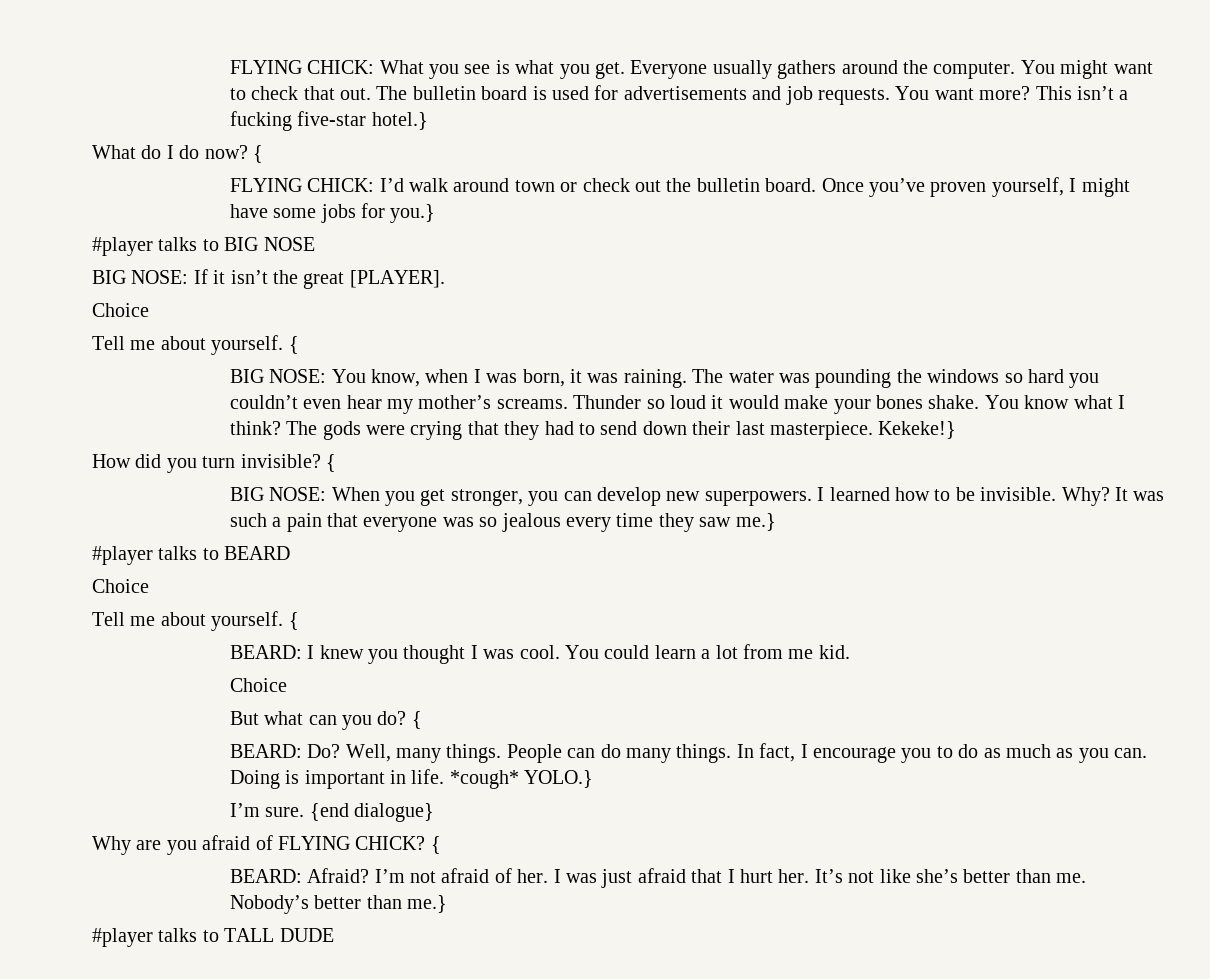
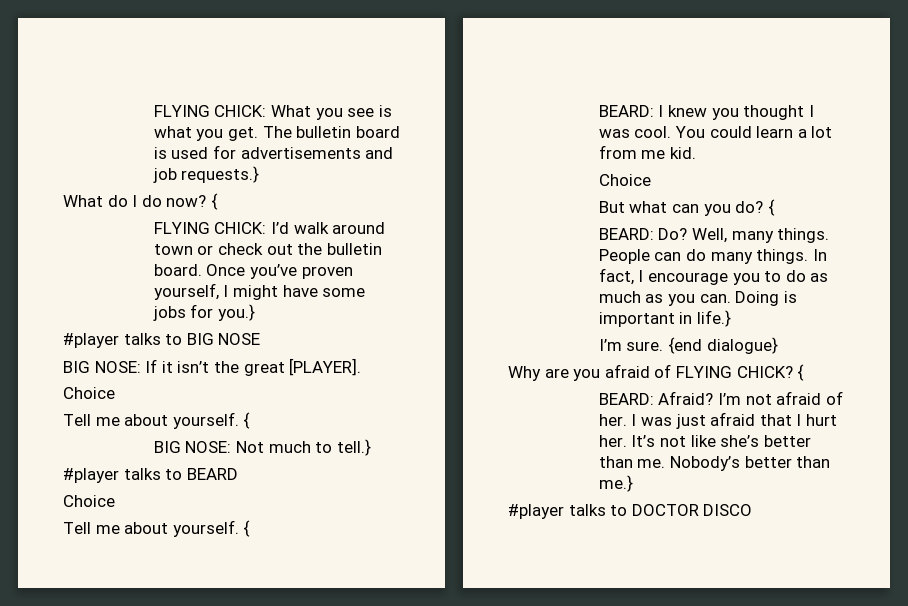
[630,60,1153,79] [229,86,371,100] Everyone usually gathers around the computer. You might want to check that out. -> (259, 134) none
[817,86,1129,105] [229,111,428,131] requests. You want more? This isn’t a fucking five-star hotel.} -> [181,166,260,183] requests.}
[331,369,1100,388] [229,395,1125,414] [229,421,957,440] [92,454,336,473] [229,487,1165,506] [229,513,776,532] You know, when I was born, it was raining. The water was pounding the windows so hard you couldn’t even hear my mother’s screams. Thunder so loud it would make your bones shake. You know what I think? The gods were crying that they had to send down their last masterpiece. Kekeke!} // How did you turn invisible? { // BIG NOSE: When you get stronger, you can develop new superpowers. I learned how to be invisible. Why? It was such a pain that everyone was so jealous every time they saw me.} -> [236,439,371,456] Not much to tell.}
[411,769,594,789] life. *cough* YOLO.} -> [697,310,732,327] life.}
[224,928,334,942] TALL DUDE -> [631,504,753,516] DOCTOR DISCO

